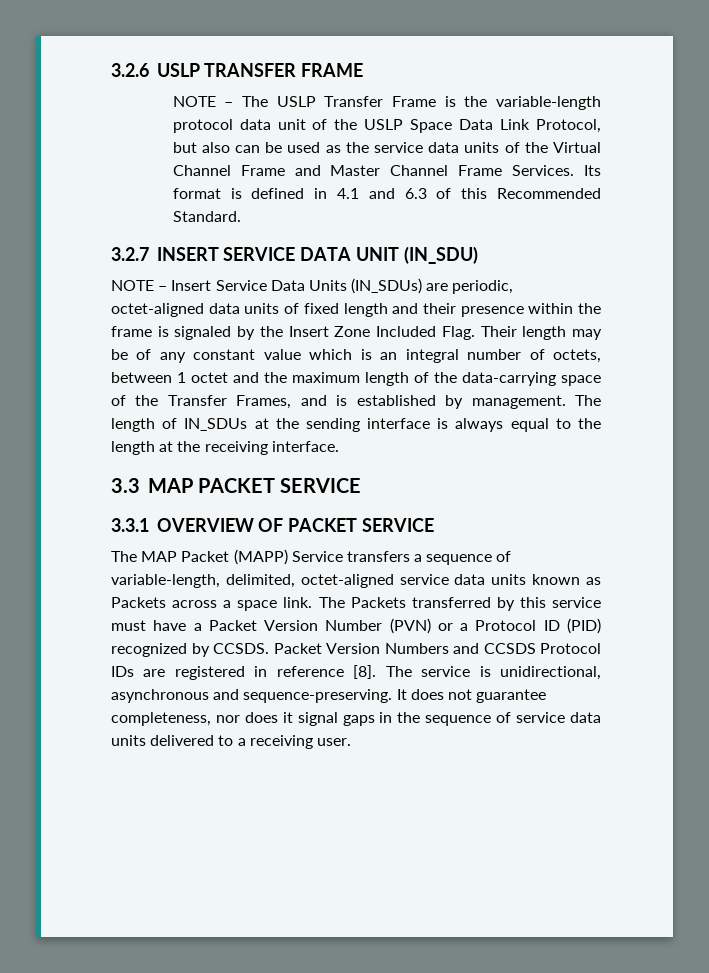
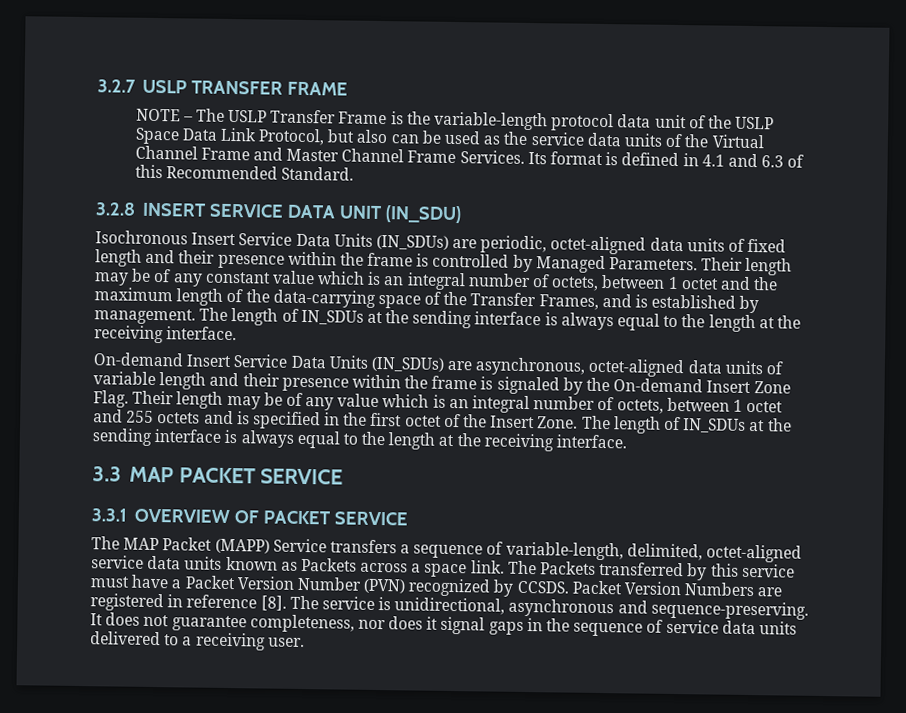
[111,63,149,77] 3.2.6 -> [97,79,136,93] 3.2.7
[111,247,149,261] 3.2.7 -> [95,202,136,216] 3.2.8
[111,280,168,291] NOTE – -> [95,230,188,245] Isochronous
[174,326,475,340] signaled by the Insert Zone Included Flag. -> [432,253,699,274] controlled by Managed Parameters.
(339, 446) none -> [93,352,784,378] [93,371,791,395] [93,390,784,414] [93,409,792,434] [92,428,628,452] // On-demand Insert Service Data Units (IN_SDUs) are asynchronous, octet-aligned data units of variable length and their presence within the frame is signaled by the On-demand Insert Zone Flag. Their length may be of any value which is an integral number of octets, between 1 octet and 255 octets and is specified in the first octet of the Insert Zone. The length of IN_SDUs at the sending interface is always equal to the length at the receiving interface.
[437,618,601,634] or a Protocol ID (PID) -> (407, 586) none
[453,643,601,654] [111,666,134,677] and CCSDS Protocol IDs -> (755, 589) none

